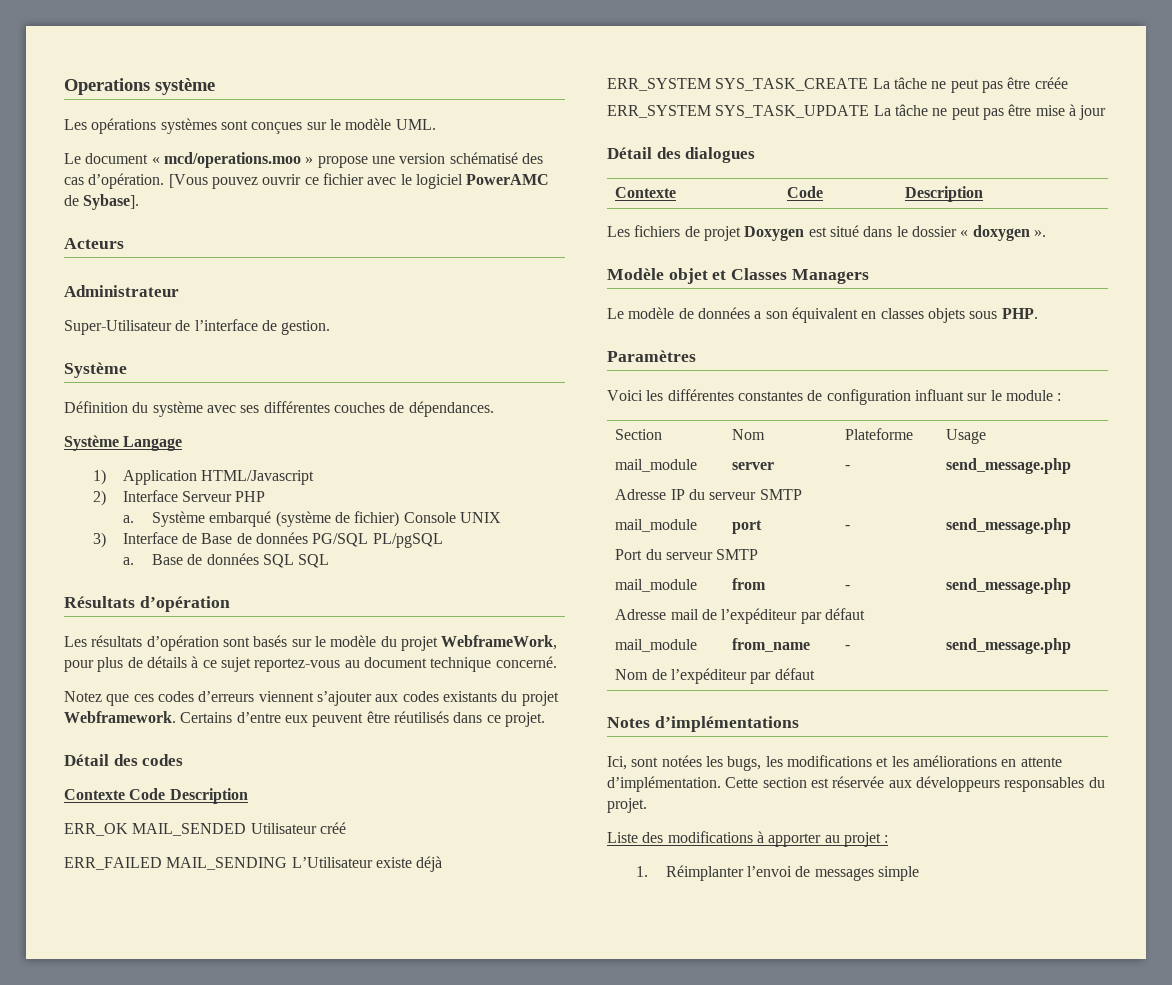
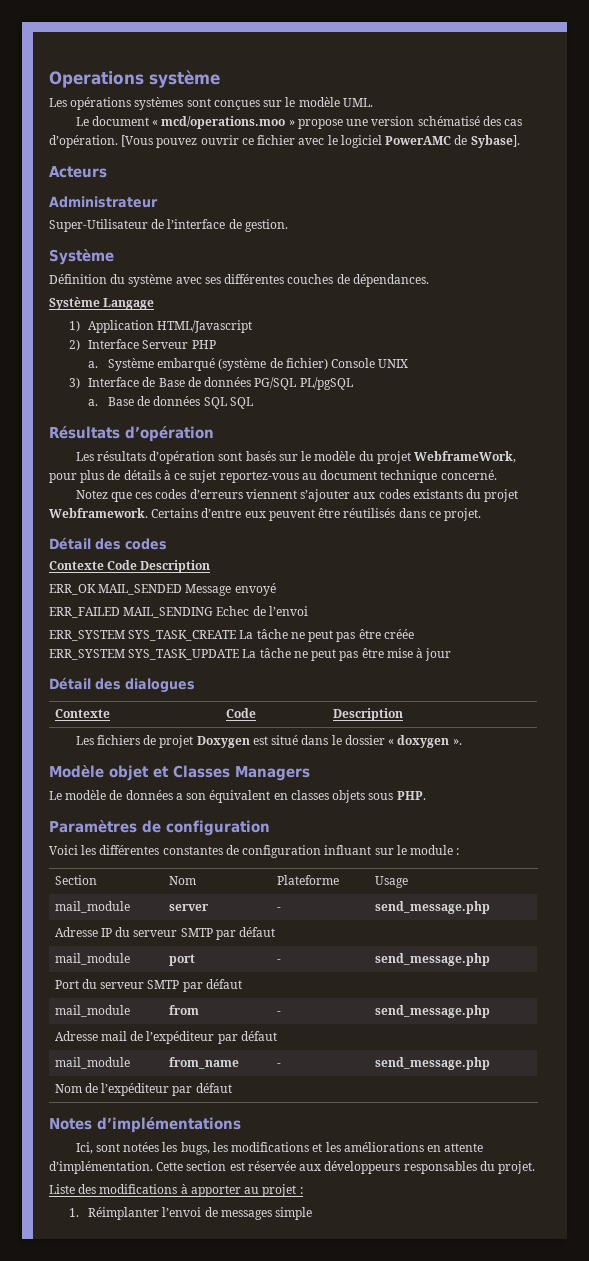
[250,822,346,834] Utilisateur créé -> [185,583,276,596] Message envoyé
[291,856,443,872] L’Utilisateur existe déjà -> [216,606,308,616] Echec de l’envoi
(696, 356) none -> [142,820,270,836] de configuration
(802, 494) none -> [215,927,276,940] par défaut
(759, 554) none -> [182,979,242,992] par défaut

